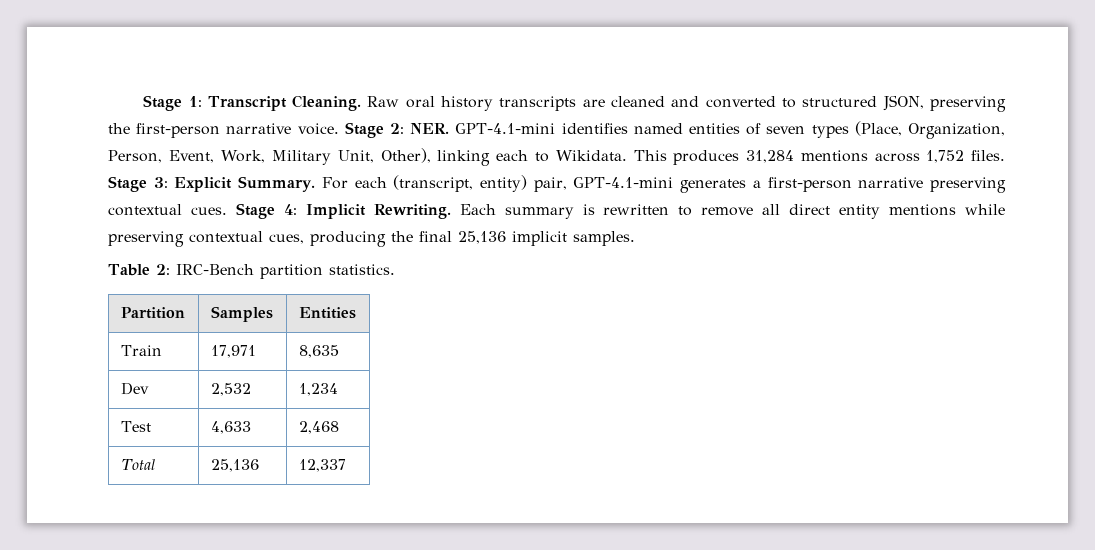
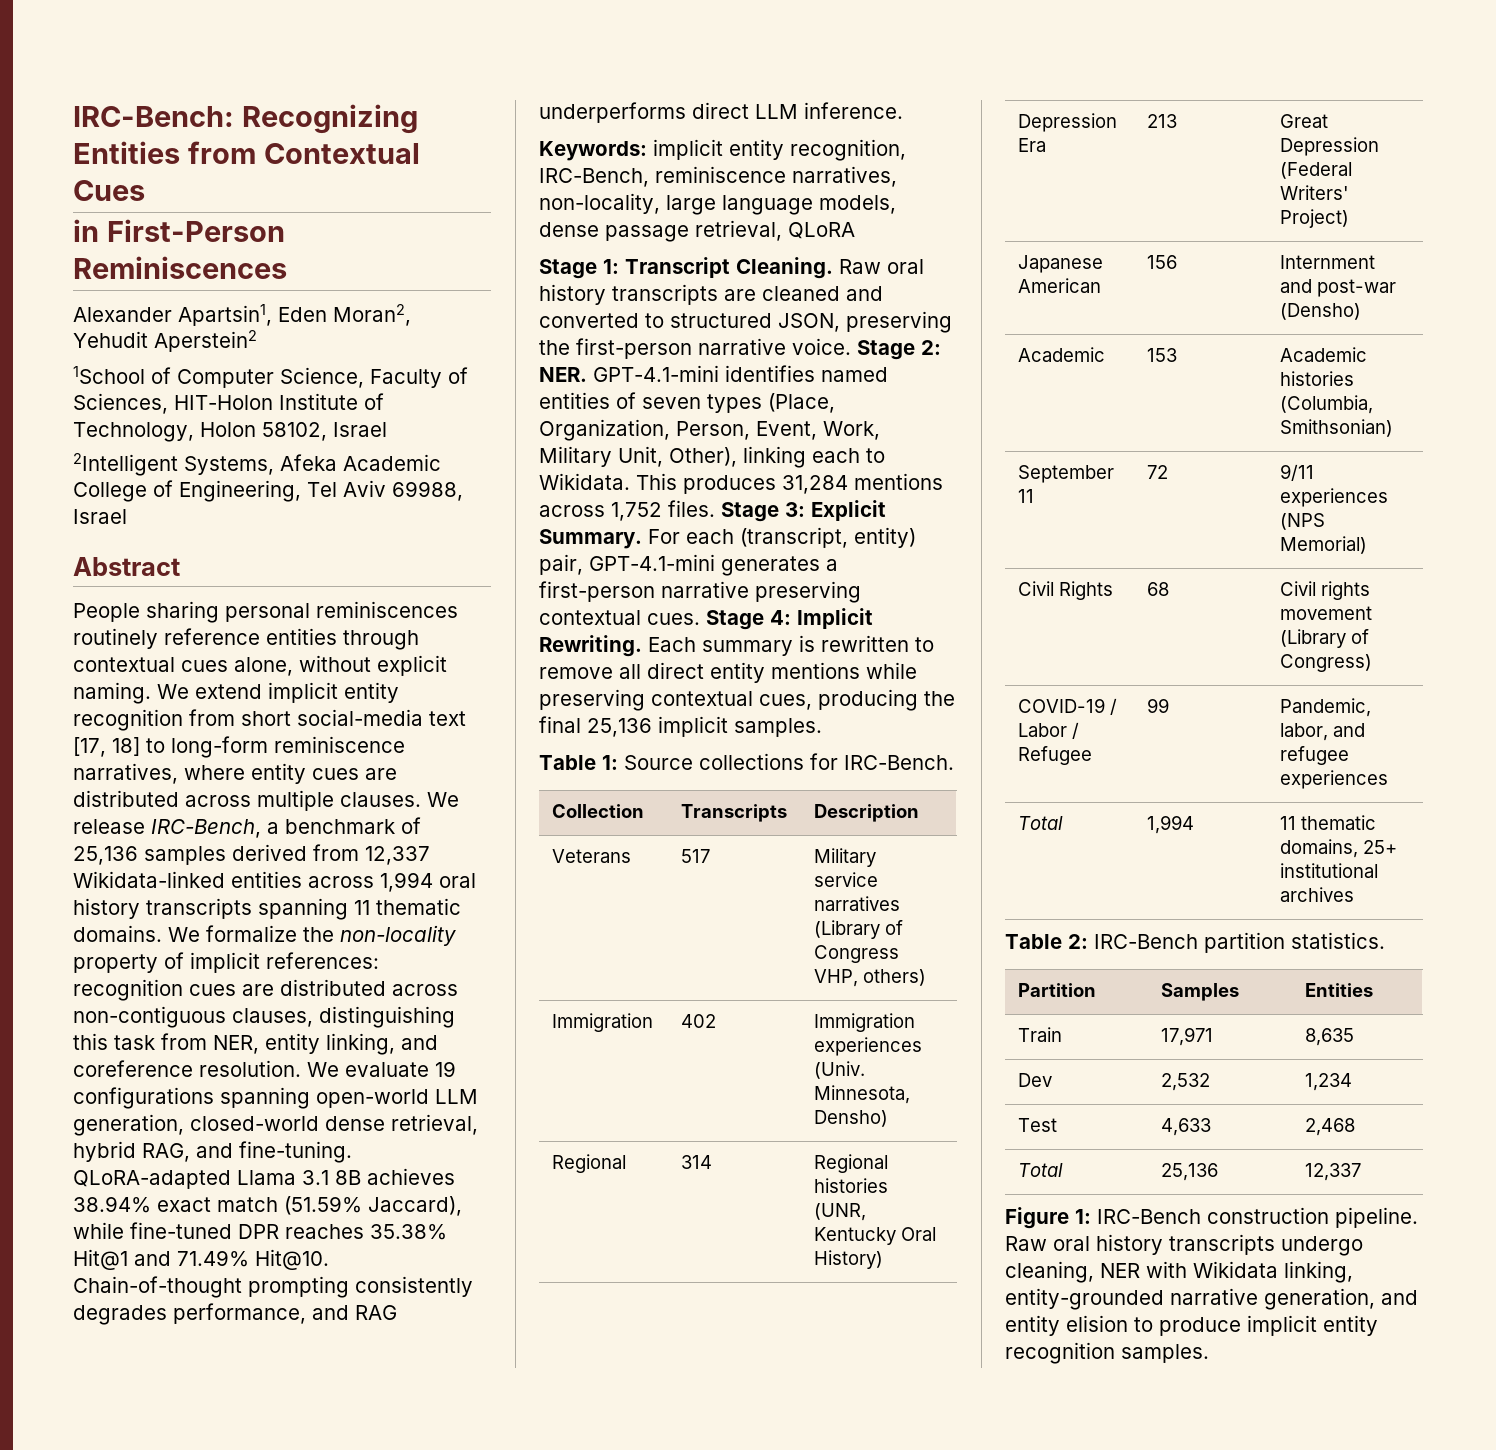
(143, 103) none -> [73,104,418,134] [73,141,420,164] [73,180,145,201] [73,219,285,242] [73,256,287,279] [73,304,411,326] [73,330,257,352] [73,366,468,388] [73,393,384,414] [73,422,387,442] [73,453,441,476] [73,480,463,502] [73,509,127,524] [73,557,180,576] [73,601,458,623] [73,628,419,650] [73,655,447,676] [73,682,399,704] [73,709,466,731] [73,736,405,758] [73,763,397,784] [73,790,459,811] [73,817,421,838] [73,844,430,865] [73,871,476,892] [73,898,461,920] [73,925,456,946] [73,952,379,973] [73,979,458,1001] [73,1006,455,1028] [73,1033,438,1055] [73,1060,456,1077] [73,1087,478,1109] [73,1114,478,1136] [73,1141,352,1163] [73,1168,455,1189] [73,1196,462,1216] [73,1222,447,1240] [73,1249,329,1270] [73,1276,473,1298] [73,1303,397,1325] [539,102,903,123] [539,139,906,161] [539,166,897,187] [539,193,896,215] [539,220,855,242] IRC-Bench: Recognizing Entities from Contextual Cues // in First-Person Reminiscences // Alexander Apartsin1, Eden Moran2, Yehudit Aperstein2 // 1School of Computer Science, Faculty of Sciences, HIT-Holon Institute of Technology, Holon 58102, Israel // 2Intelligent Systems, Afeka Academic College of Engineering, Tel Aviv 69988, Israel // Abstract // People sharing personal reminiscences routinely reference entities through contextual cues alone, without explicit naming. We extend implicit entity recognition from short social-media text [17, 18] to long-form reminiscence narratives, where entity cues are distributed across multiple clauses. We release IRC-Bench, a benchmark of 25,136 samples derived from 12,337 Wikidata-linked entities across 1,994 oral history transcripts spanning 11 thematic domains. We formalize the non-locality property of implicit references: recognition cues are distributed across non-contiguous clauses, distinguishing this task from NER, entity linking, and coreference resolution. We evaluate 19 configurations spanning open-world LLM generation, closed-world dense retrieval, hybrid RAG, and fine-tuning. QLoRA-adapted Llama 3.1 8B achieves 38.94% exact match (51.59% Jaccard), while fine-tuned DPR reaches 35.38% Hit@1 and 71.49% Hit@10. Chain-of-thought prompting consistently degrades performance, and RAG underperforms direct LLM inference. // Keywords: implicit entity recognition, IRC-Bench, reminiscence narratives, non-locality, large language models, dense passage retrieval, QLoRA //
(635, 238) none -> [539,753,954,770] [552,804,645,818] [681,804,788,822] [814,804,920,822] [552,849,632,863] [681,849,711,863] [814,848,877,867] [814,872,879,887] [814,896,901,911] [814,920,904,939] [814,945,900,963] [814,969,927,987] [552,1013,654,1032] [681,1014,717,1028] [814,1013,916,1032] [814,1037,923,1056] [814,1061,866,1079] [814,1085,911,1104] [814,1110,889,1127] [552,1154,627,1173] [681,1155,713,1169] [814,1154,889,1173] [814,1178,889,1193] [814,1203,867,1221] [814,1227,937,1245] [814,1250,884,1269] [1018,113,1118,132] [1018,138,1047,152] [1147,114,1178,128] [1280,114,1329,128] [1280,137,1380,156] [1280,162,1353,179] [1280,185,1350,200] [1280,209,1350,228] [1018,255,1104,273] [1018,278,1102,293] [1147,255,1178,269] [1280,255,1376,269] [1280,279,1397,297] [1280,303,1362,320] [1018,347,1106,362] [1147,348,1178,362] [1280,347,1368,362] [1280,371,1355,386] [1280,395,1374,414] [1280,419,1394,437] [1018,465,1115,483] [1018,489,1035,503] [1147,465,1169,479] [1280,464,1315,481] [1280,488,1389,507] [1280,513,1326,530] [1280,536,1368,554] [1018,581,1114,600] [1147,582,1170,596] [1280,581,1371,600] [1280,606,1373,620] [1280,629,1370,648] [1280,654,1373,672] [1018,698,1118,715] [1018,722,1080,739] [1018,746,1093,765] [1147,698,1170,713] [1280,698,1372,717] [1280,723,1366,741] [1280,746,1350,765] [1280,770,1389,789] [1018,816,1064,830] [1147,815,1195,834] [1280,815,1377,830] [1280,839,1398,858] [1280,863,1379,878] [1280,887,1355,902] // Table 1: Source collections for IRC-Bench. // Collection | Transcripts | Description // Veterans | 517 | Military service narratives (Library of Congress VHP, others) // Immigration | 402 | Immigration experiences (Univ. Minnesota, Densho) // Regional | 314 | Regional histories (UNR, Kentucky Oral History) // Depression Era | 213 | Great Depression (Federal Writers' Project) // Japanese American | 156 | Internment and post-war (Densho) // Academic | 153 | Academic histories (Columbia, Smithsonian) // September 11 | 72 | 9/11 experiences (NPS Memorial) // Civil Rights | 68 | Civil rights movement (Library of Congress) // COVID-19 / Labor / Refugee | 99 | Pandemic, labor, and refugee experiences // Total | 1,994 | 11 thematic domains, 25+ institutional archives
(346, 465) none -> [1005,1207,1418,1229] [1005,1234,1363,1256] [1005,1261,1353,1283] [1005,1288,1418,1310] [1005,1315,1378,1336] [1005,1342,1209,1364] // Figure 1: IRC-Bench construction pipeline. Raw oral history transcripts undergo cleaning, NER with Wikidata linking, entity-grounded narrative generation, and entity elision to produce implicit entity recognition samples.

